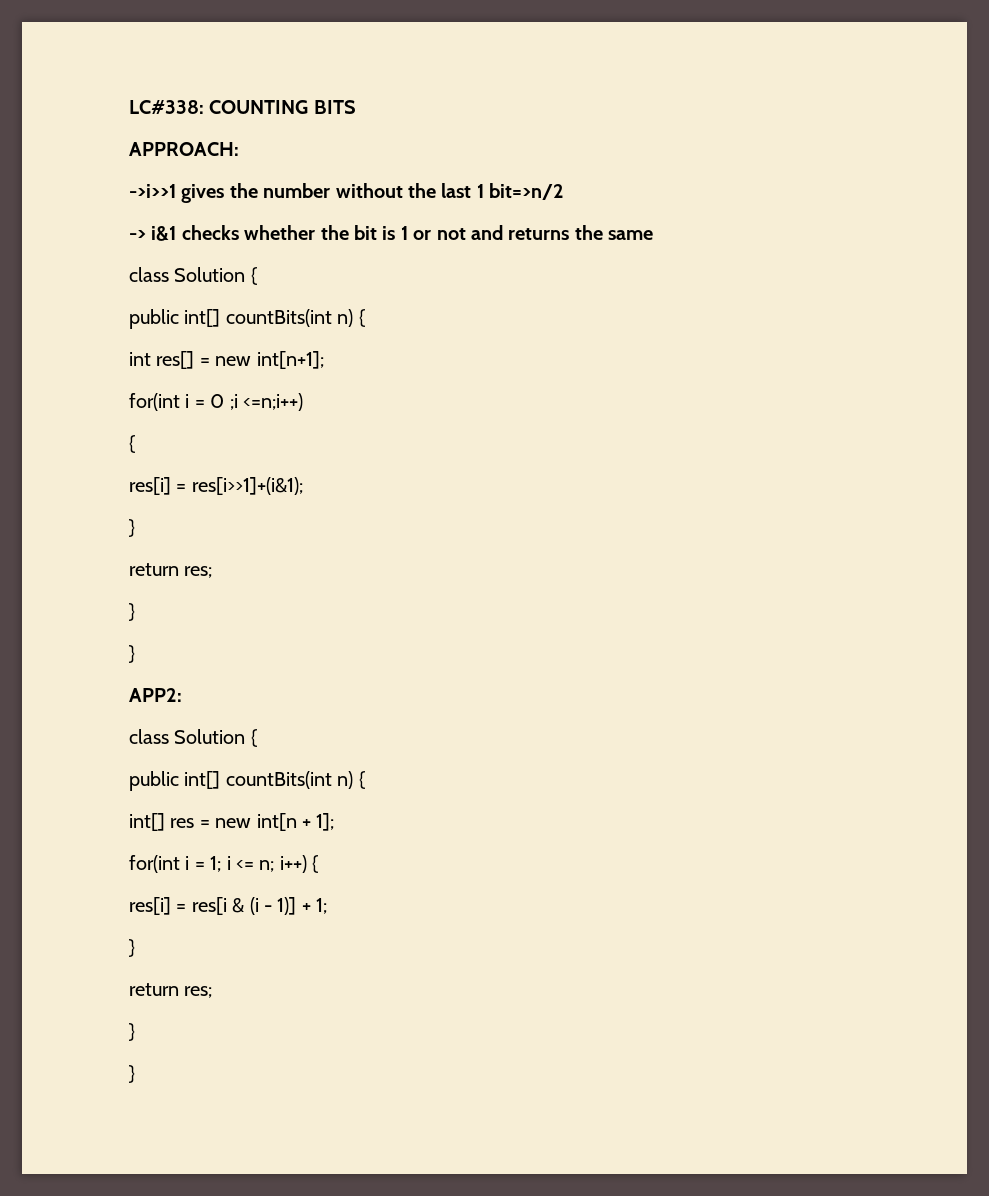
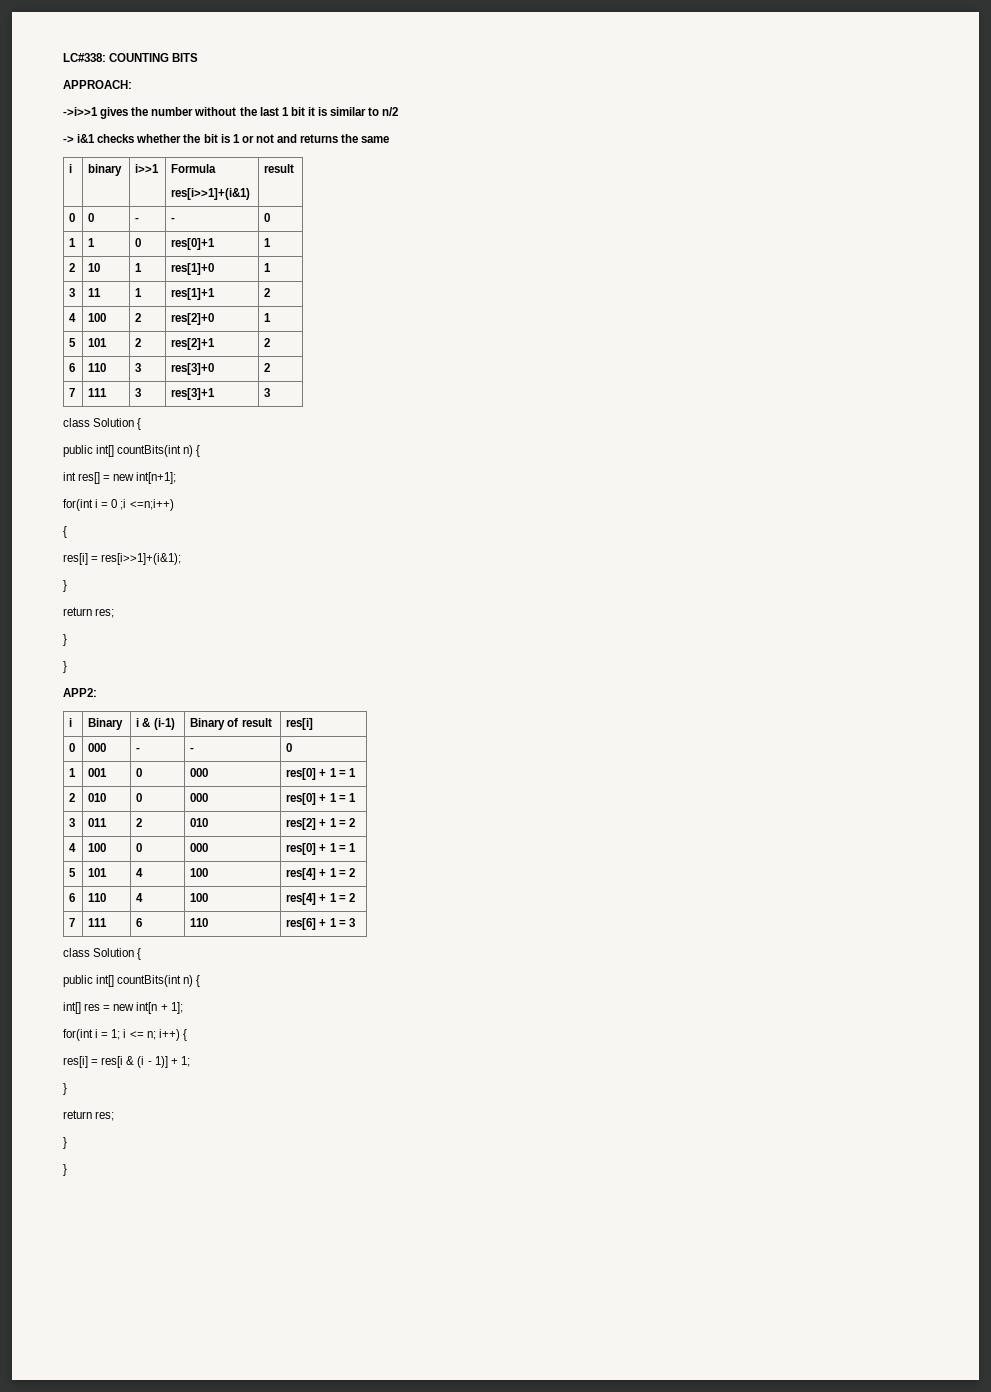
[489,183,565,200] bit=>n/2 -> [290,107,399,116] bit it is similar to n/2
(654, 235) none -> [69,164,73,173] [88,164,123,176] [135,164,160,173] [171,164,217,173] [171,188,251,200] [264,164,295,173] [69,213,76,222] [88,213,95,222] [135,217,140,222] [171,217,176,222] [264,213,271,222] [69,238,77,247] [88,238,96,247] [135,238,142,247] [171,238,216,250] [264,238,272,247] [69,263,76,272] [88,263,101,272] [135,263,143,272] [171,263,215,275] [264,263,272,272] [69,288,76,297] [88,288,102,297] [135,288,143,297] [171,288,216,300] [264,288,271,297] [69,313,77,322] [88,313,107,322] [135,313,142,322] [171,313,215,325] [264,313,272,322] [69,338,77,347] [88,338,108,347] [135,338,142,347] [171,338,216,350] [264,338,271,347] [69,363,76,372] [88,363,107,372] [135,363,142,372] [171,363,215,375] [264,363,271,372] [69,388,76,397] [88,388,108,397] [135,388,142,397] [171,388,216,400] [264,388,271,397] // i | binary | i>>1 | Formula // res[i>>1]+(i&1) | result // 0 | 0 | - | - | 0 // 1 | 1 | 0 | res[0]+1 | 1 // 2 | 10 | 1 | res[1]+0 | 1 // 3 | 11 | 1 | res[1]+1 | 2 // 4 | 100 | 2 | res[2]+0 | 1 // 5 | 101 | 2 | res[2]+1 | 2 // 6 | 110 | 3 | res[3]+0 | 2 // 7 | 111 | 3 | res[3]+1 | 3
(182, 695) none -> [69,718,73,727] [88,718,124,730] [136,718,175,730] [190,718,272,730] [286,718,314,730] [69,743,76,752] [88,743,107,752] [136,747,141,752] [190,747,195,752] [286,743,293,752] [69,768,77,777] [88,768,108,777] [136,768,143,777] [190,768,209,777] [286,768,356,780] [69,793,76,802] [88,793,107,802] [136,793,143,802] [190,793,209,802] [286,793,356,805] [69,818,76,827] [88,818,108,827] [136,818,143,827] [190,818,209,827] [286,818,355,830] [69,843,77,852] [88,843,107,852] [136,843,143,852] [190,843,209,852] [286,843,356,855] [69,868,77,877] [88,868,108,877] [136,868,144,877] [190,868,209,877] [286,868,355,880] [69,893,76,902] [88,893,107,902] [136,893,144,902] [190,893,209,902] [286,893,355,905] [69,918,76,927] [88,918,108,927] [136,918,143,927] [190,918,209,927] [286,918,355,930] // i | Binary | i & (i-1) | Binary of result | res[i] // 0 | 000 | - | - | 0 // 1 | 001 | 0 | 000 | res[0] + 1 = 1 // 2 | 010 | 0 | 000 | res[0] + 1 = 1 // 3 | 011 | 2 | 010 | res[2] + 1 = 2 // 4 | 100 | 0 | 000 | res[0] + 1 = 1 // 5 | 101 | 4 | 100 | res[4] + 1 = 2 // 6 | 110 | 4 | 100 | res[4] + 1 = 2 // 7 | 111 | 6 | 110 | res[6] + 1 = 3

